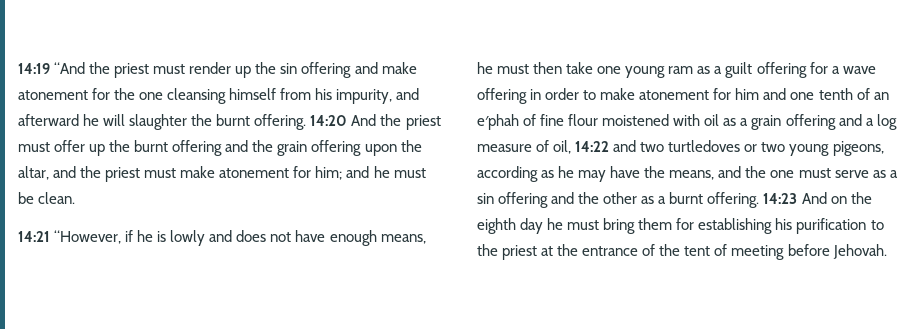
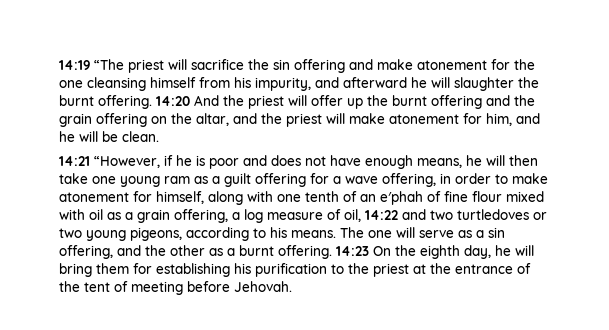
[54,62,252,78] “And the priest must render up -> [94,59,244,73] “The priest will sacrifice
[18,142,50,152] must -> [288,95,307,106] will
[364,144,397,156] upon -> [151,116,167,124] on
[144,166,343,180] must make atonement for him; -> [326,113,512,126] will make atonement for him,
[393,168,426,178] must -> [79,131,98,142] will
[170,230,206,246] lowly -> [209,158,239,169] poor
[497,64,530,74] must -> [486,155,505,166] will
[477,88,527,104] offering -> [382,173,436,187] offering,
[735,88,787,100] him and -> [156,191,273,205] himself, along with
[602,114,670,126] moistened -> [506,191,544,202] mixed
[785,114,862,130] offering and -> [174,209,228,223] offering,
[541,166,831,182] as he may have the means, and the one must -> [253,227,415,238] to his means. The one will
[498,192,549,208] offering -> [59,245,113,259] offering,
[801,192,872,204] [477,218,600,234] And on the eighth day he must -> [373,245,534,259] On the eighth day, he will

